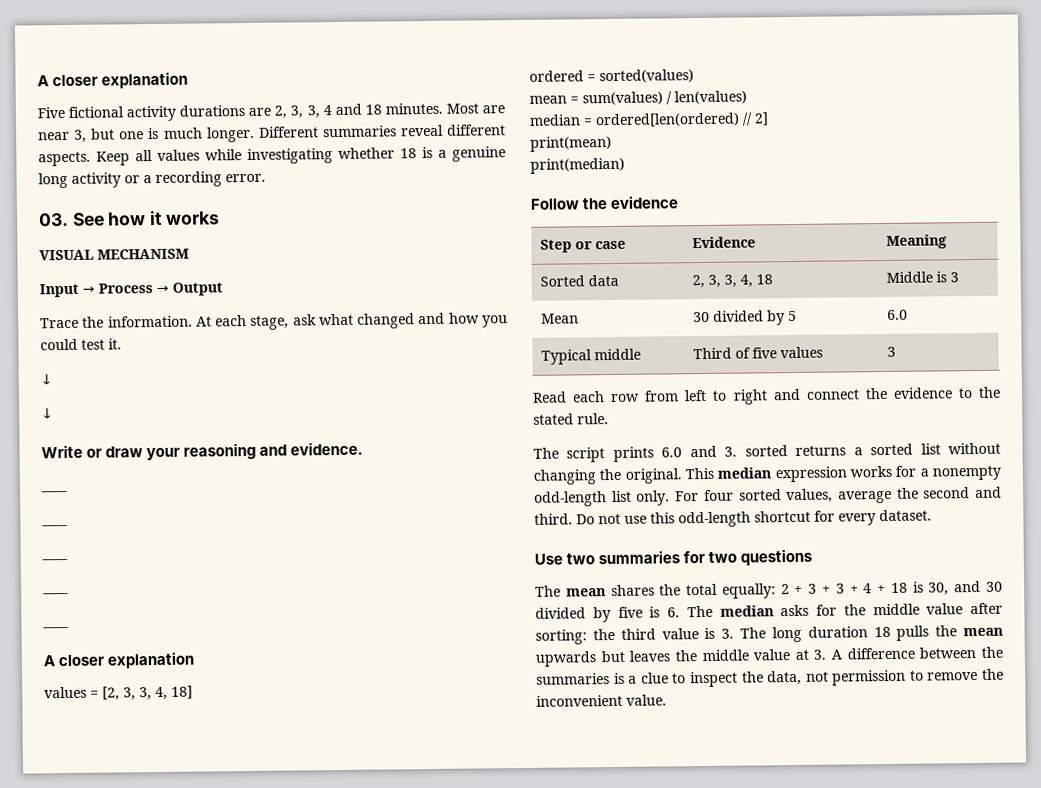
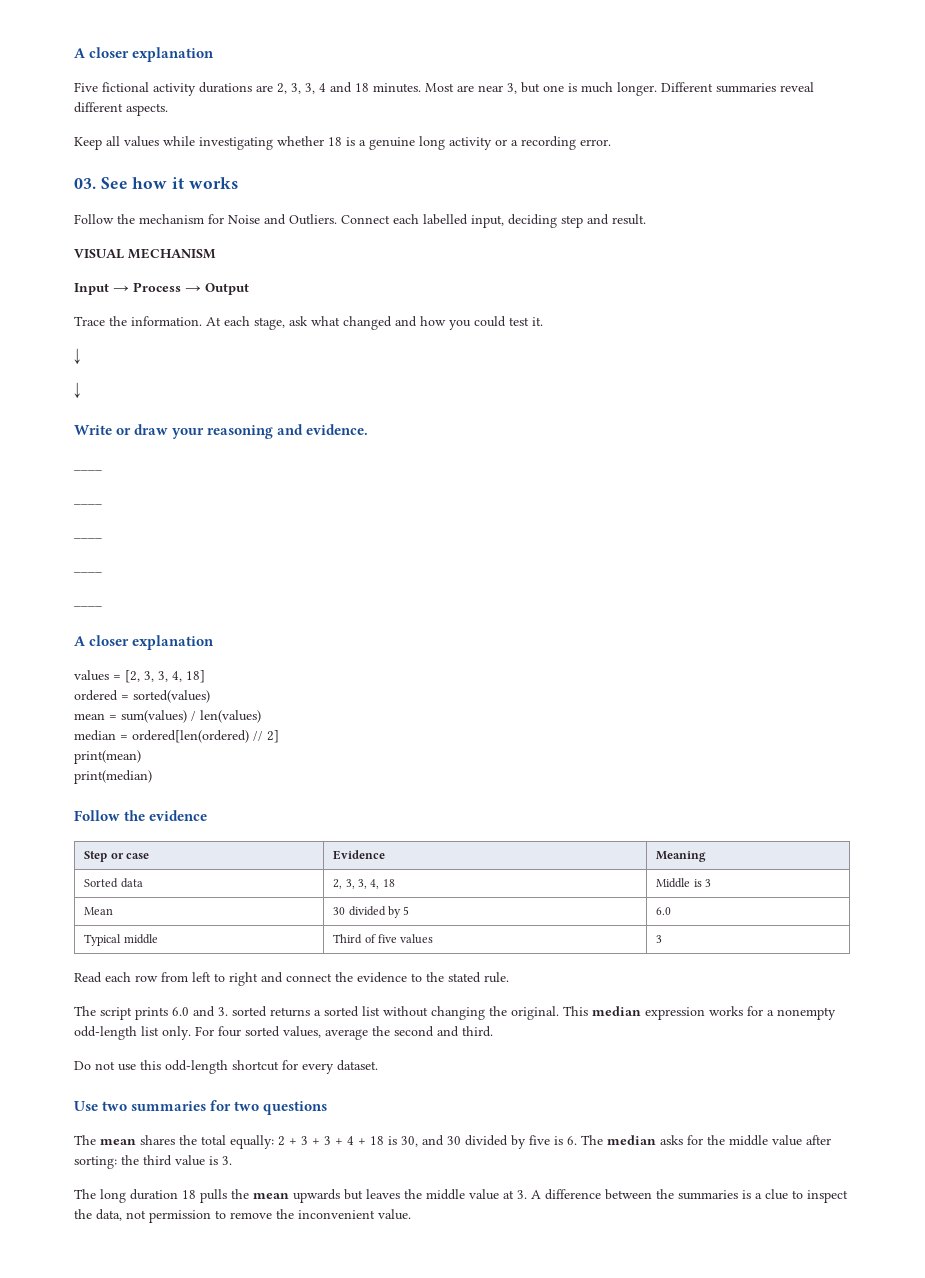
(91, 159) none -> (168, 109) //
(220, 218) none -> [74,214,646,228] // Follow the mechanism for Noise and Outliers. Connect each labelled input, deciding step and result.
(573, 519) none -> (493, 1031) //
(735, 633) none -> (232, 1160) //

